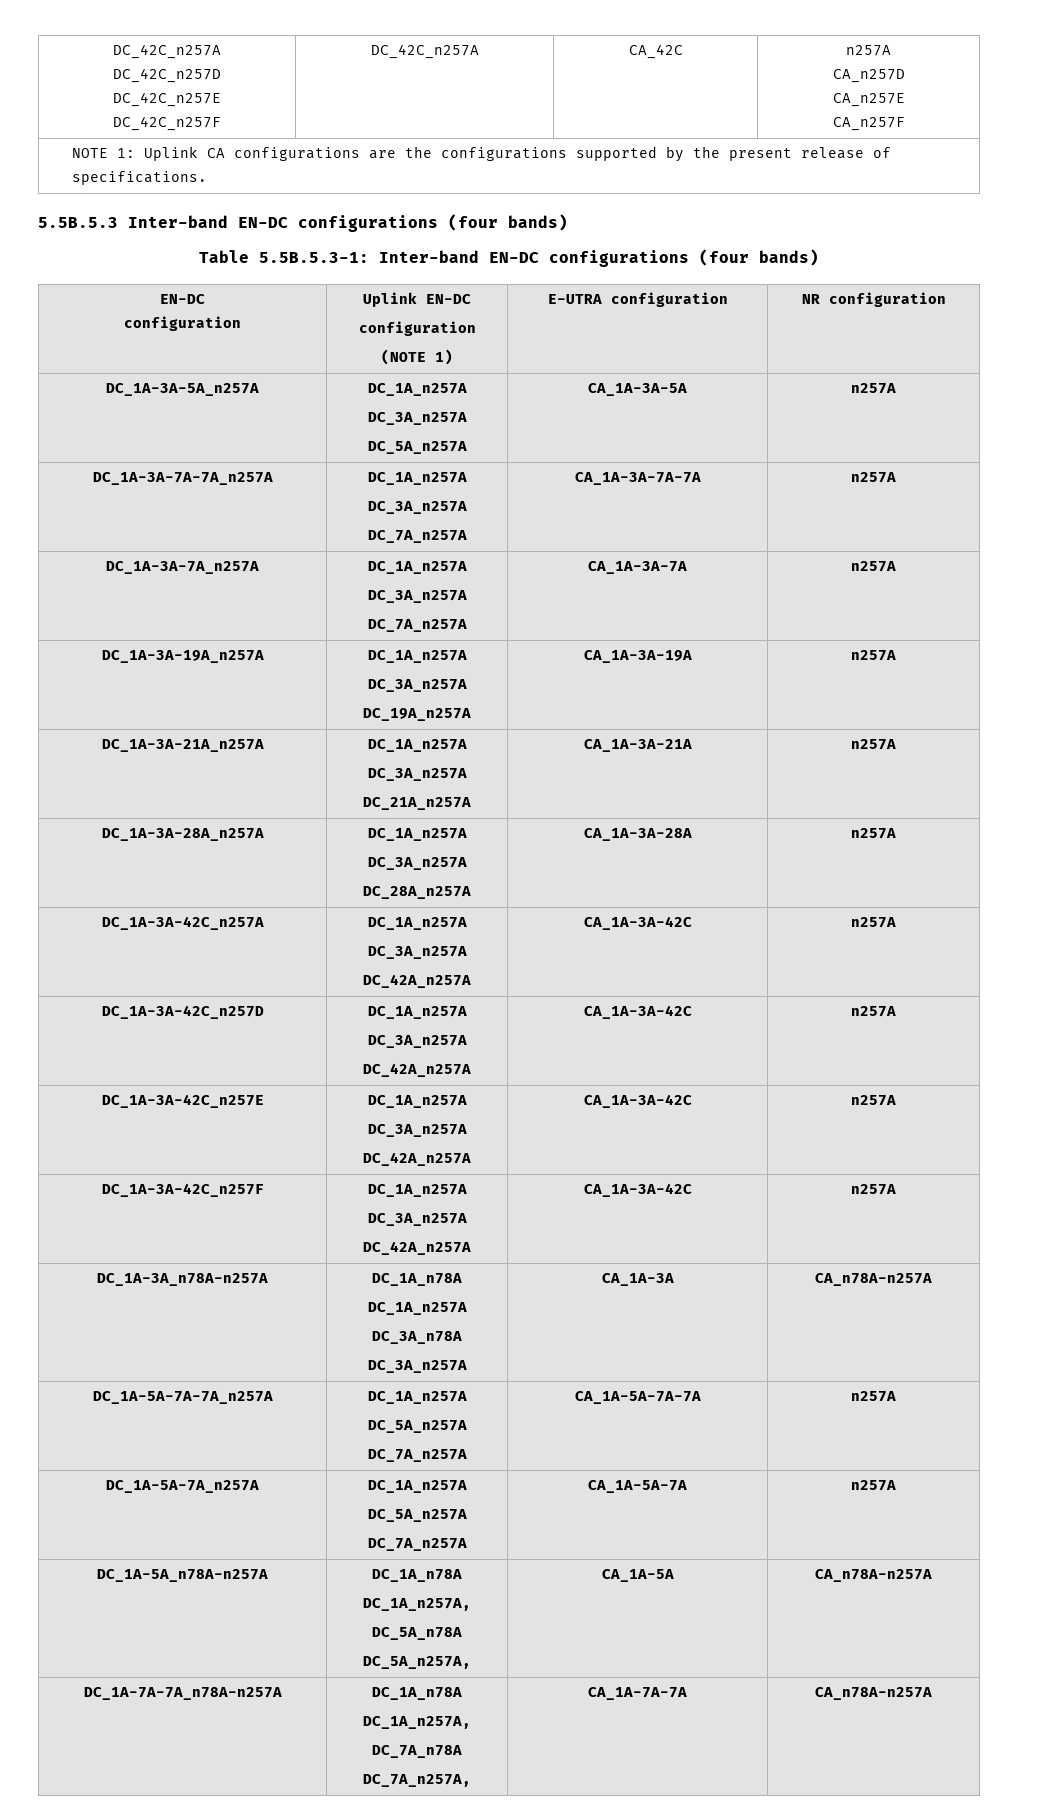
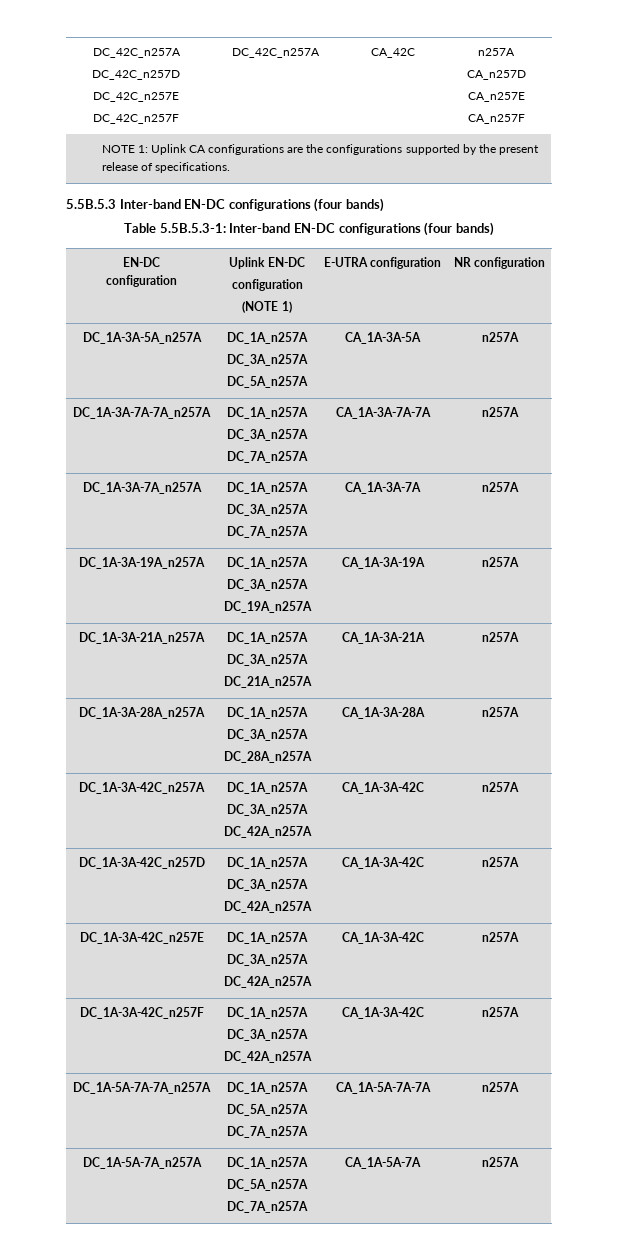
[97,1273,268,1286] [372,1273,462,1286] [367,1302,467,1315] [372,1331,462,1344] [367,1360,467,1373] [601,1273,674,1286] [815,1273,932,1286] // DC_1A-3A_n78A-n257A | DC_1A_n78A // DC_1A_n257A // DC_3A_n78A // DC_3A_n257A | CA_1A-3A | CA_n78A-n257A -> (519, 1012) none
[97,1569,268,1582] [372,1569,462,1582] [363,1598,471,1611] [372,1627,462,1640] [363,1656,471,1669] [601,1569,674,1582] [815,1569,932,1582] [83,1687,282,1700] [372,1687,462,1700] [363,1716,471,1729] [372,1745,462,1758] [363,1774,471,1787] [588,1687,687,1700] [815,1687,932,1700] // DC_1A-5A_n78A-n257A | DC_1A_n78A // DC_1A_n257A, // DC_5A_n78A // DC_5A_n257A, | CA_1A-5A | CA_n78A-n257A // DC_1A-7A-7A_n78A-n257A | DC_1A_n78A // DC_1A_n257A, // DC_7A_n78A // DC_7A_n257A, | CA_1A-7A-7A | CA_n78A-n257A -> (519, 1162) none

